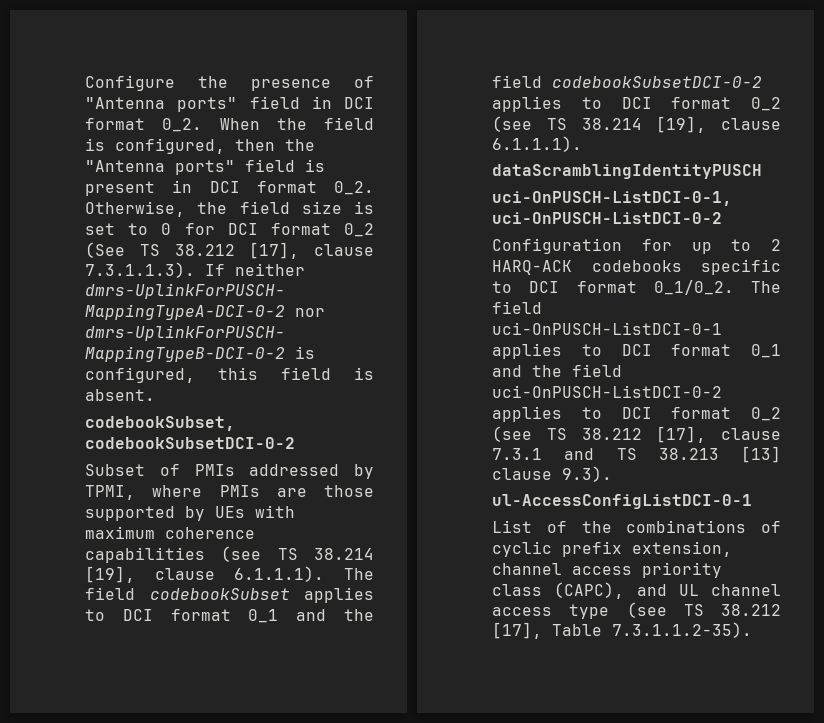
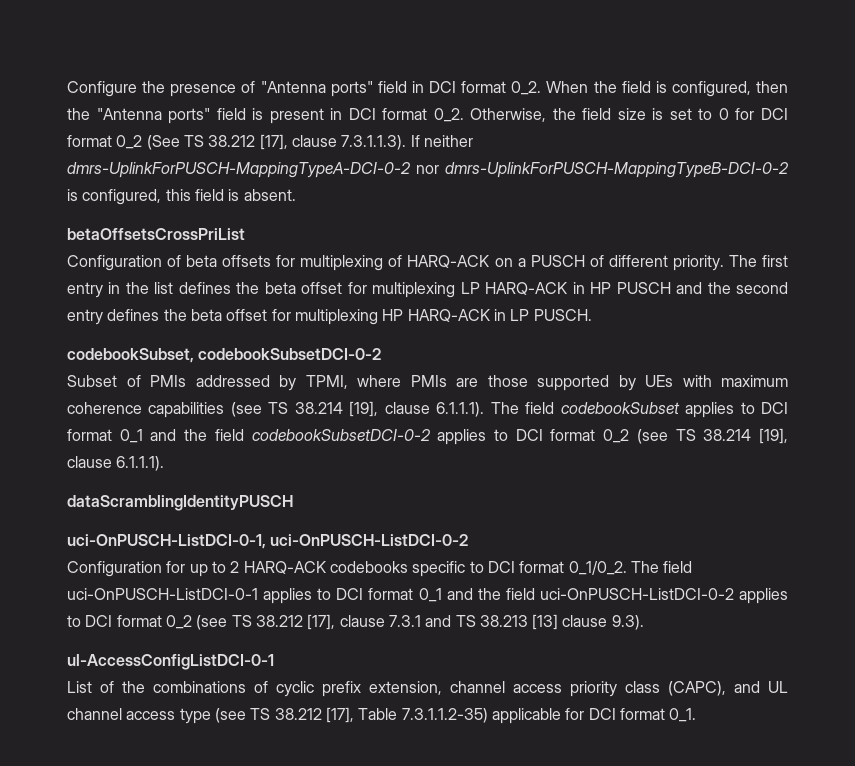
(155, 395) none -> [67,228,245,240] [67,255,789,271] [67,282,789,298] [67,309,592,325] // betaOffsetsCrossPriList // Configuration of beta offsets for multiplexing of HARQ-ACK on a PUSCH of different priority. The first entry in the list defines the beta offset for multiplexing LP HARQ-ACK in HP PUSCH and the second entry defines the beta offset for multiplexing HP HARQ-ACK in LP PUSCH.
[612,622,752,638] 7.3.1.1.2-35). -> [401,708,697,724] 7.3.1.1.2-35) applicable for DCI format 0_1.

